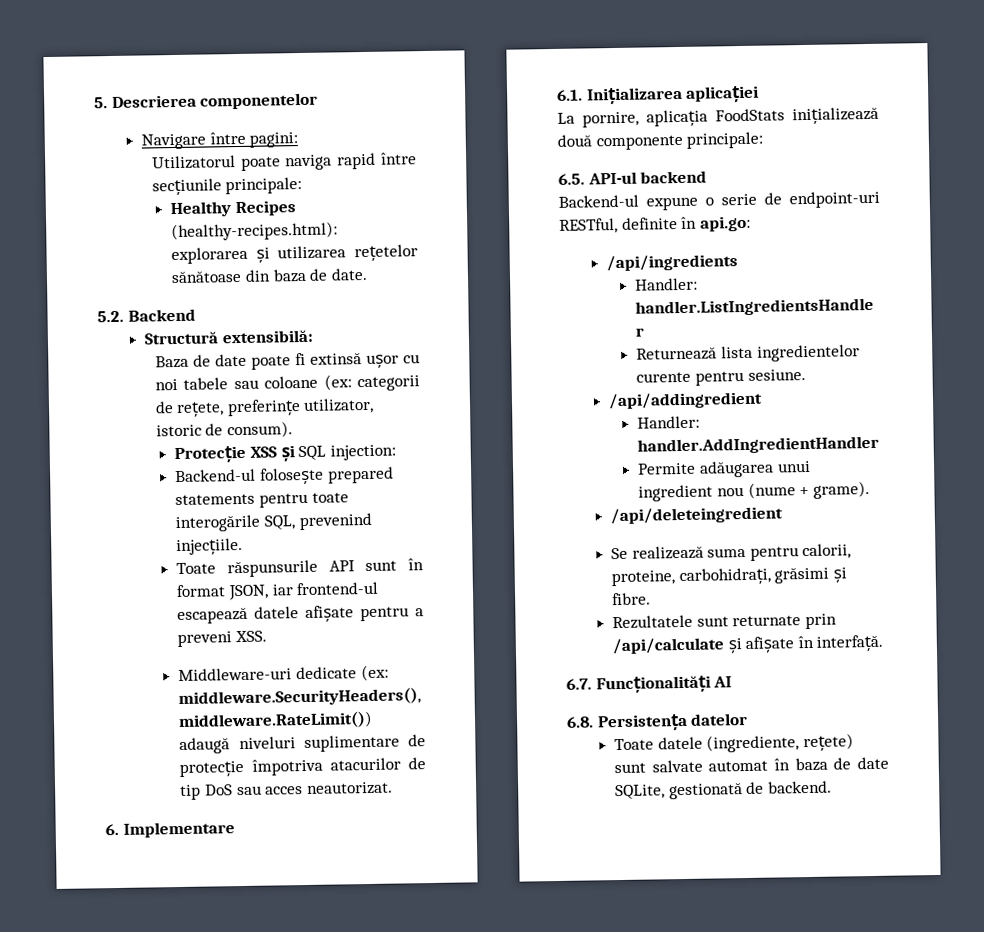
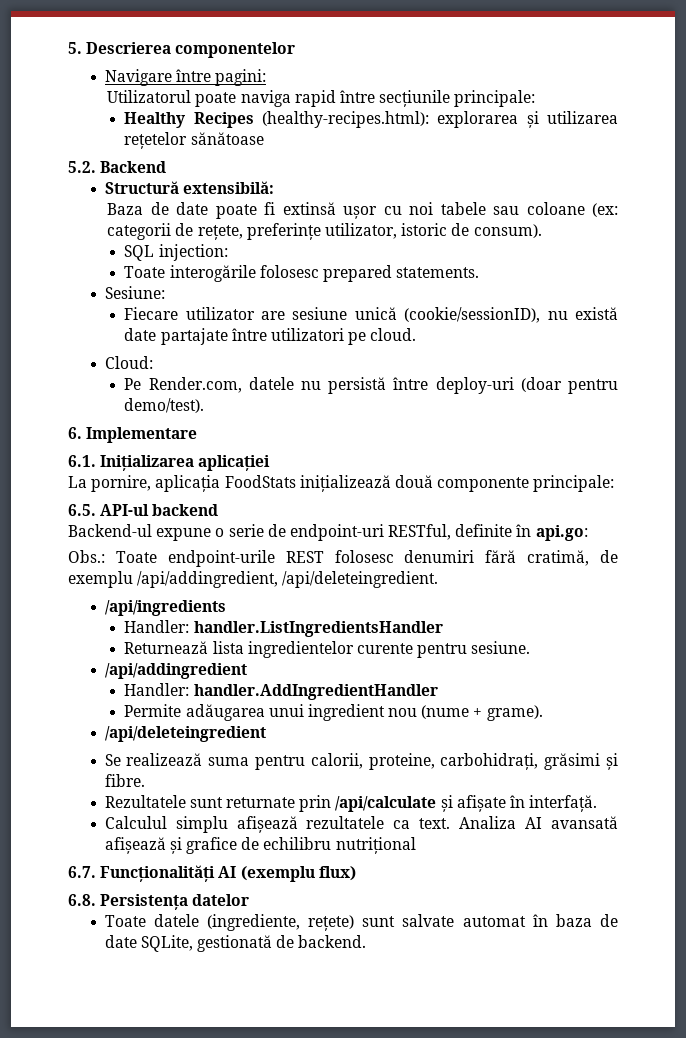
[244,267,368,283] din baza de date. -> (264, 138) none
[174,445,295,464] Protecție XSS și -> (542, 231) none
[175,466,394,485] [175,492,349,508] [175,512,372,533] [176,537,244,556] [176,558,424,578] [176,581,380,601] [177,605,424,625] [177,630,267,648] [178,664,389,682] [178,687,422,708] [178,710,374,731] [179,734,426,754] [179,757,426,777] [180,781,393,800] Backend-ul folosește prepared statements pentru toate interogările SQL, prevenind injecțiile. // Toate răspunsurile API sunt în format JSON, iar frontend-ul escapează datele afișate pentru a preveni XSS. // Middleware-uri dedicate (ex: middleware.SecurityHeaders(), middleware.RateLimit()) adaugă niveluri suplimentare de protecție împotriva atacurilor de tip DoS sau acces neautorizat. -> [124,265,480,282] [104,286,165,299] [124,307,618,323] [124,328,417,345] [104,356,153,369] [124,377,618,394] [124,398,205,413] Toate interogările folosesc prepared statements. // Sesiune: // Fiecare utilizator are sesiune unică (cookie/sessionID), nu există date partajate între utilizatori pe cloud. // Cloud: // Pe Render.com, datele nu persistă între deploy-uri (doar pentru demo/test).
(751, 223) none -> [68,550,618,567] [68,571,439,588] // Obs.: Toate endpoint-urile REST folosesc denumiri fără cratimă, de exemplu /api/addingredient, /api/deleteingredient.
(884, 643) none -> [104,816,618,833] [104,837,416,854] // Calculul simplu afișează rezultatele ca text. Analiza AI avansată afișează și grafice de echilibru nutrițional
(733, 682) none -> [240,866,356,882] (exemplu flux)

